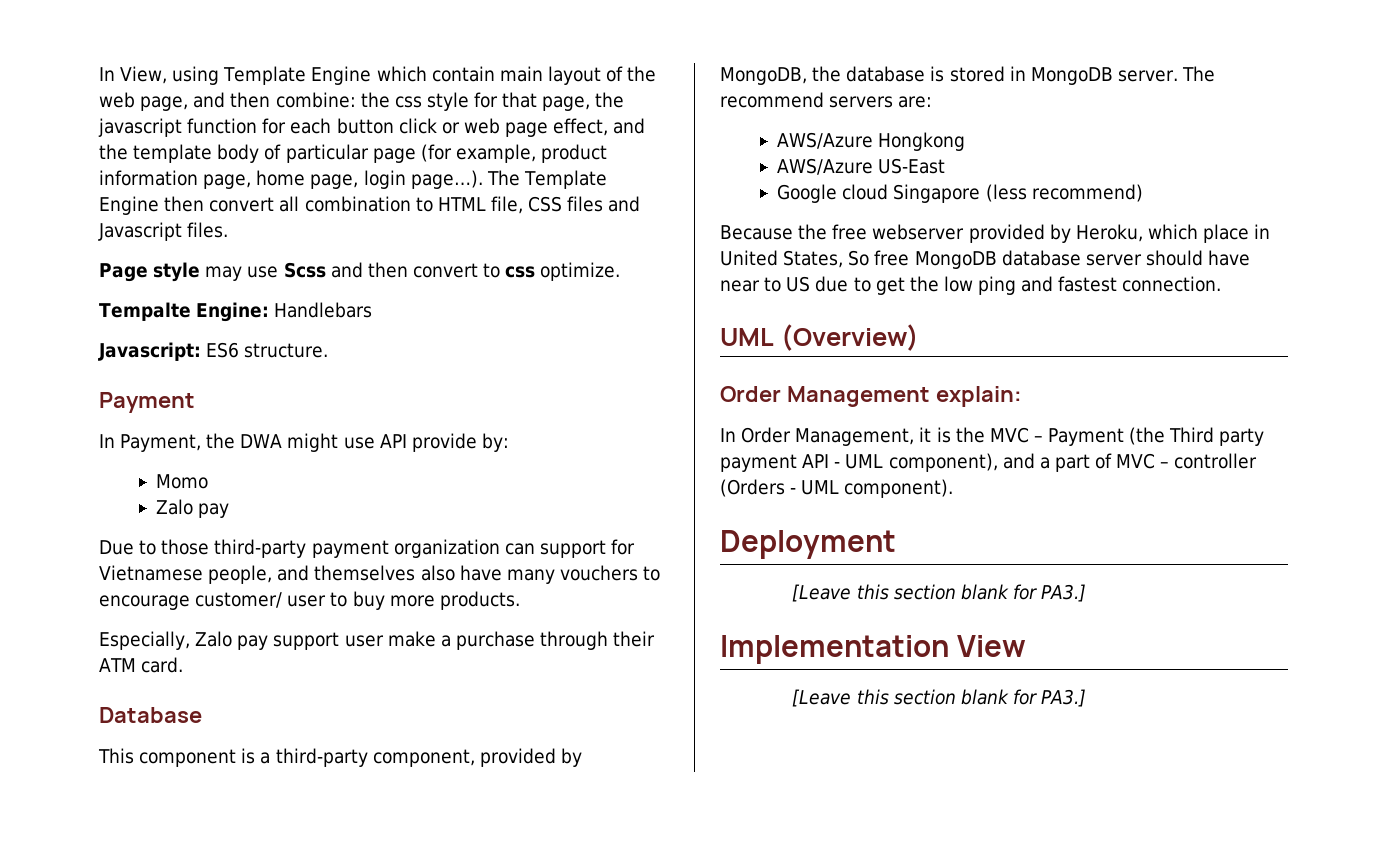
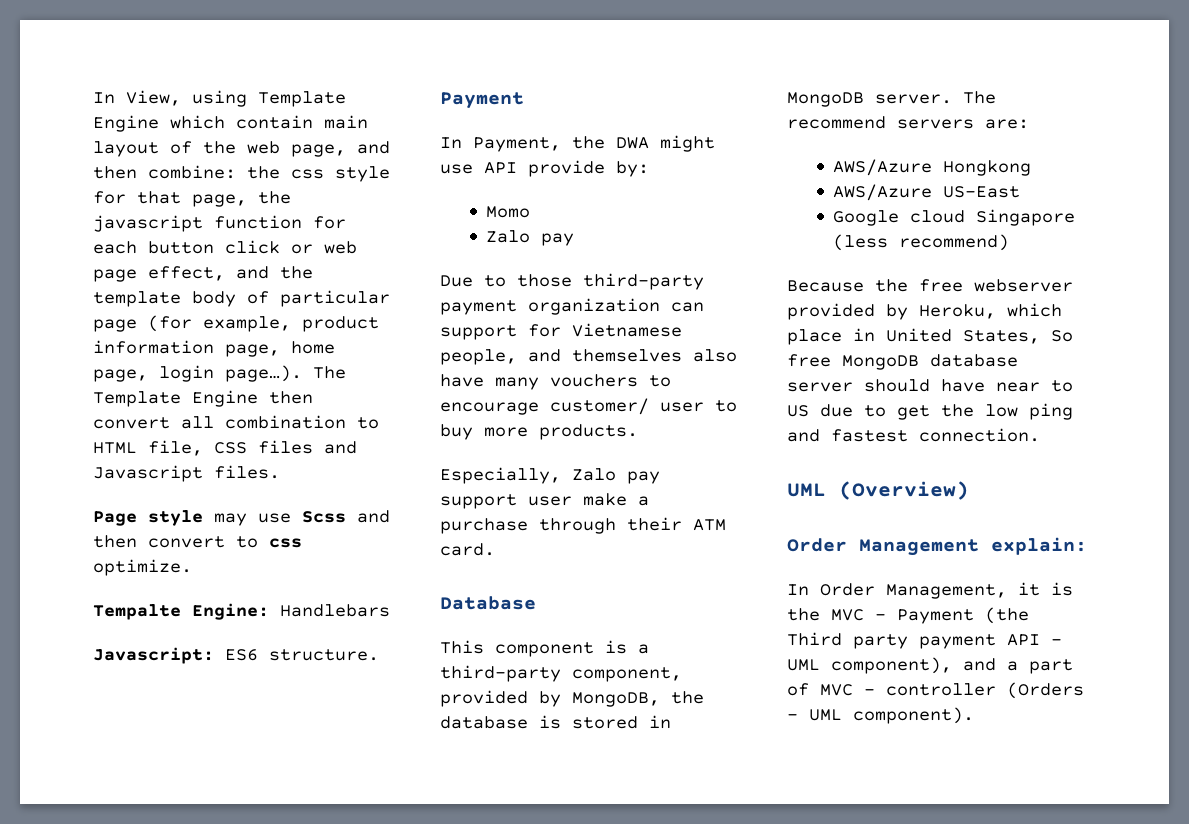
[720,530,896,559] [792,584,1087,602] [720,635,1026,664] [792,689,1087,707] // Deployment // [Leave this section blank for PA3.] // Implementation View // [Leave this section blank for PA3.] -> (974, 715) none

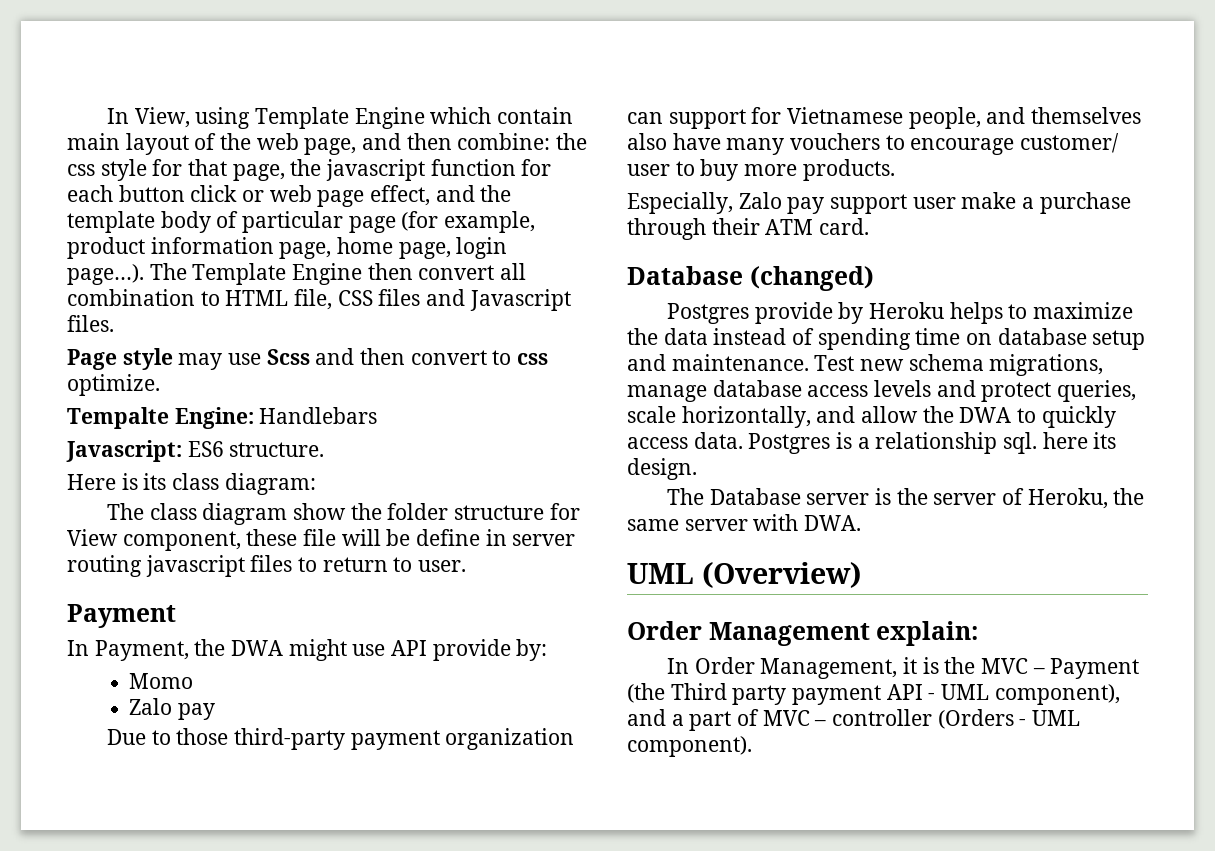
(379, 655) none -> [67,473,316,495] [107,503,580,525] [67,529,576,551] [67,555,467,577] // Here is its class diagram: // The class diagram show the folder structure for View component, these file will be define in server routing javascript files to return to user.
[440,640,649,657] [440,665,682,682] [440,690,704,707] [440,715,671,729] [787,91,996,107] [787,116,1029,129] [833,159,1032,176] [833,184,1021,201] [833,209,1076,226] [833,234,1010,251] [787,279,1073,292] [787,303,1062,320] [787,328,1073,345] [787,354,1018,370] [787,379,1073,392] [787,403,1073,420] [787,428,1040,442] // This component is a third-party component, provided by MongoDB, the database is stored in MongoDB server. The recommend servers are: // AWS/Azure Hongkong // AWS/Azure US-East // Google cloud Singapore (less recommend) // Because the free webserver provided by Heroku, which place in United States, So free MongoDB database server should have near to US due to get the low ping and fastest connection. -> [749,266,874,291] [667,302,1134,324] [627,328,1146,350] [627,354,1104,376] [627,380,1137,402] [627,406,1116,428] [627,432,1117,454] [627,458,697,480] [667,488,1145,509] [627,514,862,531] (changed) // Postgres provide by Heroku helps to maximize the data instead of spending time on database setup and maintenance. Test new schema migrations, manage database access levels and protect queries, scale horizontally, and allow the DWA to quickly access data. Postgres is a relationship sql. here its design. // The Database server is the server of Heroku, the same server with DWA.

